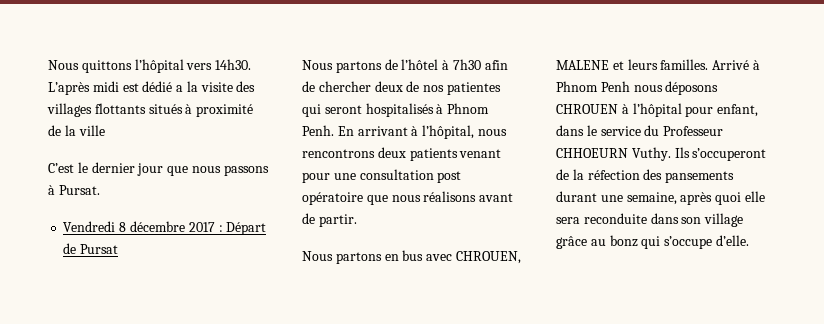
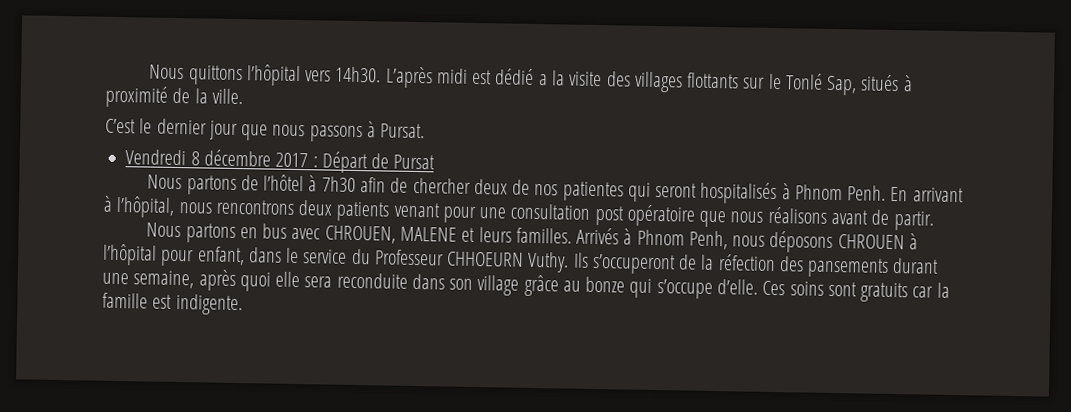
(146, 108) none -> [742,73,858,96] sur le Tonlé Sap,
[78,125,105,136] ville -> [211,88,243,105] ville.
[712,60,760,70] [556,81,630,92] Arrivé à Phnom Penh -> [576,227,728,250] Arrivés à Phnom Penh,
[609,235,638,247] bonz -> [585,276,626,293] bonze
(749, 240) none -> [762,280,950,303] [102,292,243,316] Ces soins sont gratuits car la famille est indigente.

